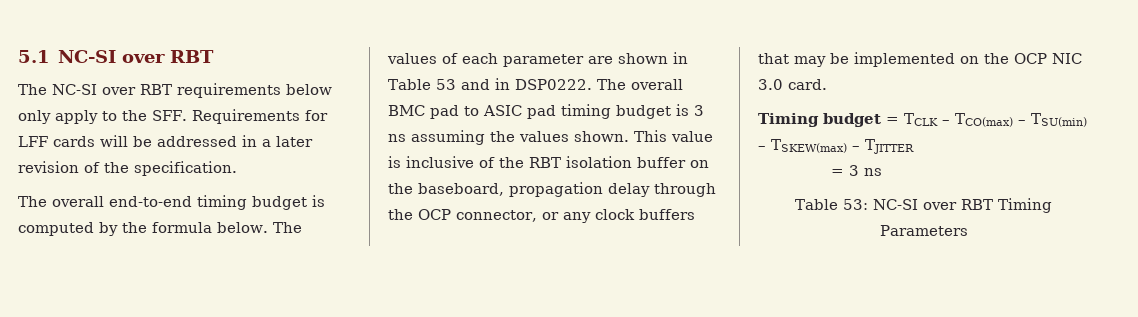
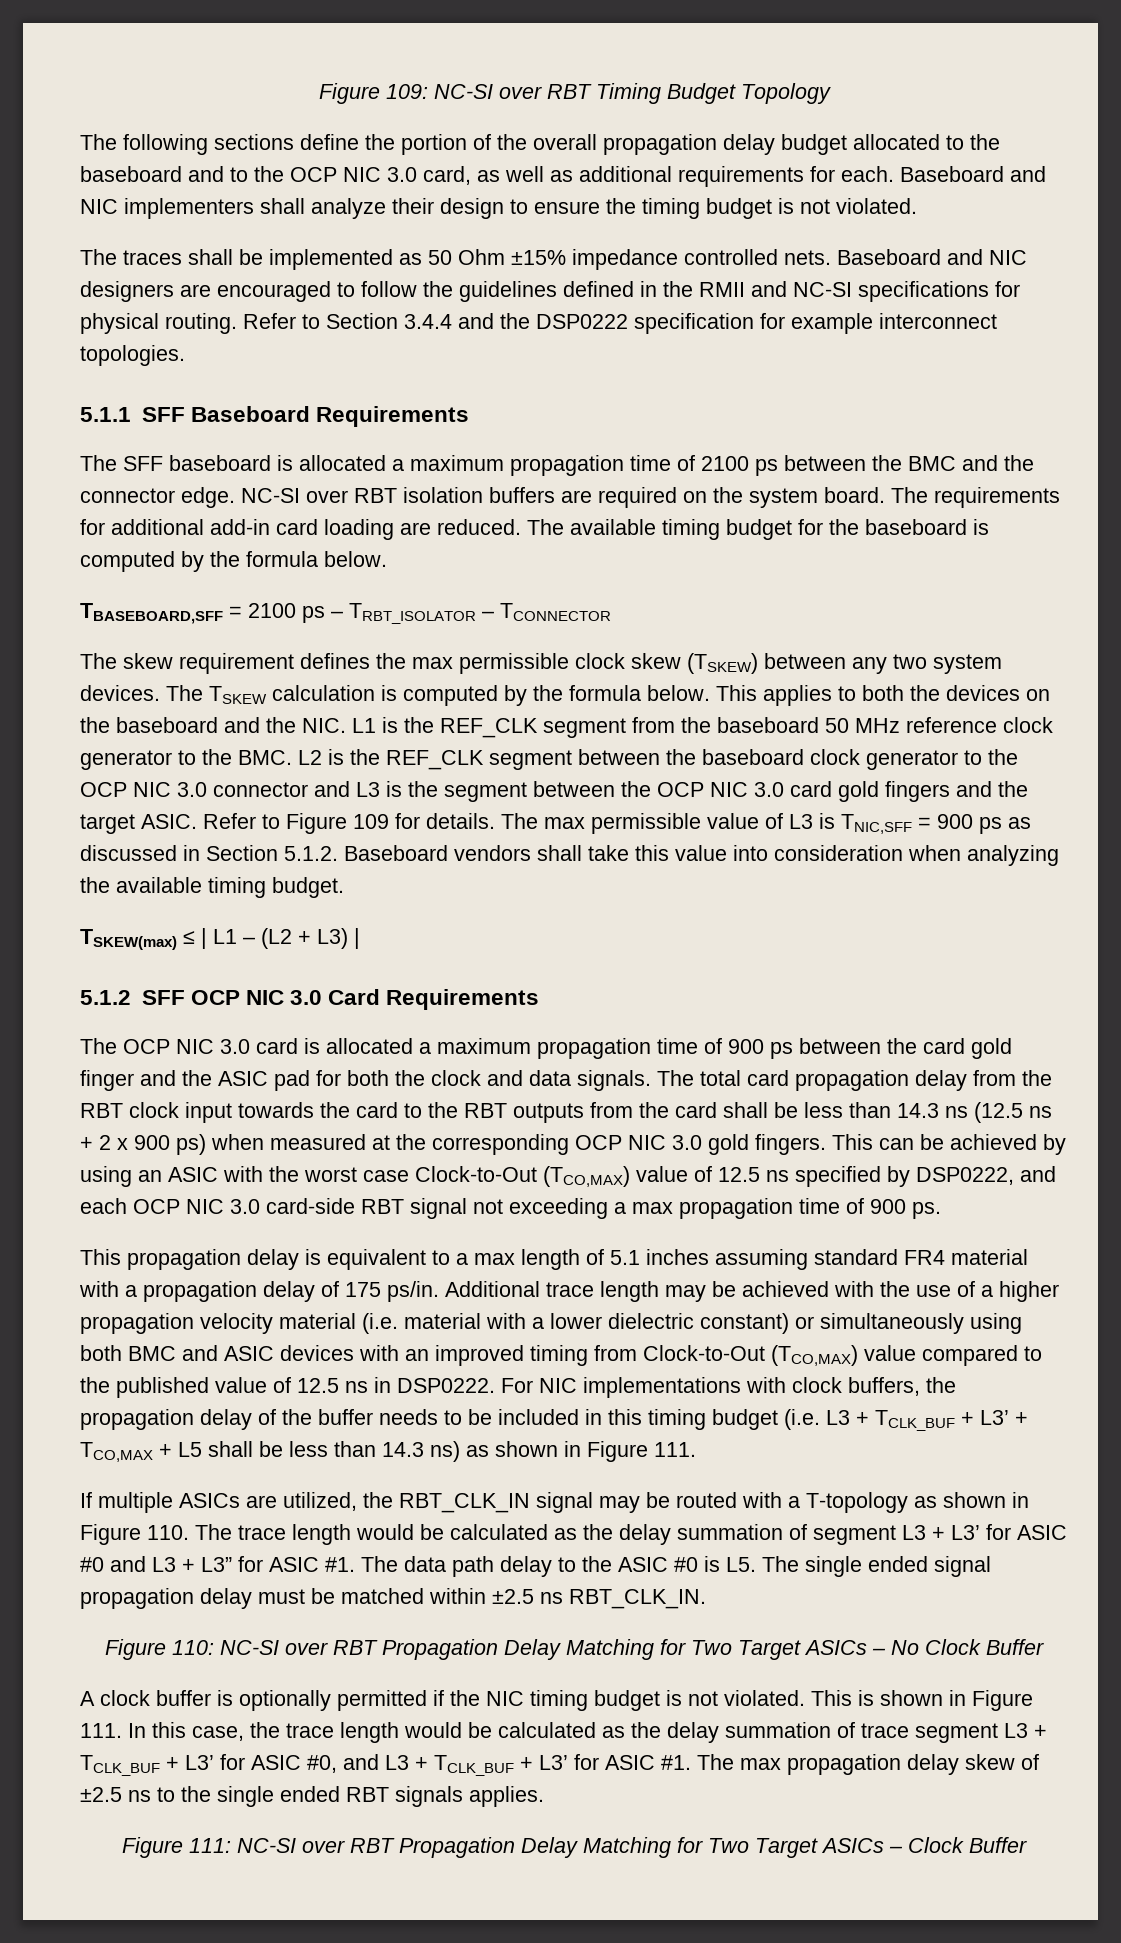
[18,50,214,63] [18,83,332,98] [18,109,328,124] [18,135,313,147] [18,161,237,176] [18,195,325,210] [18,222,302,236] [387,52,688,67] [388,78,683,90] [388,104,704,119] [388,130,713,145] [388,156,709,168] [388,182,716,197] [388,209,695,223] [758,52,1082,67] [758,79,827,90] [758,113,1087,127] [758,139,914,154] [830,165,882,176] [795,198,1052,213] [879,225,968,236] 5.1 NC-SI over RBT // The NC-SI over RBT requirements below only apply to the SFF. Requirements for LFF cards will be addressed in a later revision of the specification. // The overall end-to-end timing budget is computed by the formula below. The values of each parameter are shown in Table 53 and in DSP0222. The overall BMC pad to ASIC pad timing budget is 3 ns assuming the values shown. This value is inclusive of the RBT isolation buffer on the baseboard, propagation delay through the OCP connector, or any clock buffers that may be implemented on the OCP NIC 3.0 card. // Timing budget = TCLK – TCO(max) – TSU(min) – TSKEW(max) – TJITTER // = 3 ns // Table 53: NC-SI over RBT Timing Parameters -> [318,83,831,104] [80,134,1000,155] [80,166,1046,187] [80,198,917,219] [80,249,1027,270] [80,281,1020,302] [80,313,997,334] [80,345,185,366] [80,406,469,427] [80,455,1034,476] [80,487,1060,508] [80,519,989,540] [80,551,387,572] [80,603,611,624] [80,653,1002,674] [80,685,1050,706] [80,717,1053,738] [80,749,1018,770] [80,781,1028,802] [80,813,1031,834] [80,845,1059,866] [80,877,344,898] [80,928,360,950] [80,989,540,1010] [80,1038,1012,1059] [80,1070,1052,1091] [80,1102,1052,1123] [80,1134,1066,1155] [80,1166,1056,1187] [80,1198,941,1219] [80,1249,1028,1270] [79,1281,1059,1302] [80,1313,1022,1334] [80,1345,1042,1366] [80,1377,956,1398] [80,1409,1028,1431] [80,1441,696,1462] [80,1492,1029,1513] [80,1524,1067,1545] [80,1556,991,1577] [80,1588,706,1609] [105,1639,1044,1660] [80,1690,1033,1711] [80,1722,1047,1743] [80,1754,1039,1776] [80,1786,544,1807] [122,1837,1027,1858] Figure 109: NC-SI over RBT Timing Budget Topology // The following sections define the portion of the overall propagation delay budget allocated to the baseboard and to the OCP NIC 3.0 card, as well as additional requirements for each. Baseboard and NIC implementers shall analyze their design to ensure the timing budget is not violated. // The traces shall be implemented as 50 Ohm ±15% impedance controlled nets. Baseboard and NIC designers are encouraged to follow the guidelines defined in the RMII and NC-SI specifications for physical routing. Refer to Section 3.4.4 and the DSP0222 specification for example interconnect topologies. // 5.1.1 SFF Baseboard Requirements // The SFF baseboard is allocated a maximum propagation time of 2100 ps between the BMC and the connector edge. NC-SI over RBT isolation buffers are required on the system board. The requirements for additional add-in card loading are reduced. The available timing budget for the baseboard is computed by the formula below. // TBASEBOARD,SFF = 2100 ps – TRBT_ISOLATOR – TCONNECTOR // The skew requirement defines the max permissible clock skew (TSKEW) between any two system devices. The TSKEW calculation is computed by the formula below. This applies to both the devices on the baseboard and the NIC. L1 is the REF_CLK segment from the baseboard 50 MHz reference clock generator to the BMC. L2 is the REF_CLK segment between the baseboard clock generator to the OCP NIC 3.0 connector and L3 is the segment between the OCP NIC 3.0 card gold fingers and the target ASIC. Refer to Figure 109 for details. The max permissible value of L3 is TNIC,SFF = 900 ps as discussed in Section 5.1.2. Baseboard vendors shall take this value into consideration when analyzing the available timing budget. // TSKEW(max) ≤ | L1 – (L2 + L3) | // 5.1.2 SFF OCP NIC 3.0 Card Requirements // The OCP NIC 3.0 card is allocated a maximum propagation time of 900 ps between the card gold finger and the ASIC pad for both the clock and data signals. The total card propagation delay from the RBT clock input towards the card to the RBT outputs from the card shall be less than 14.3 ns (12.5 ns + 2 x 900 ps) when measured at the corresponding OCP NIC 3.0 gold fingers. This can be achieved by using an ASIC with the worst case Clock-to-Out (TCO,MAX) value of 12.5 ns specified by DSP0222, and each OCP NIC 3.0 card-side RBT signal not exceeding a max propagation time of 900 ps. // This propagation delay is equivalent to a max length of 5.1 inches assuming standard FR4 material with a propagation delay of 175 ps/in. Additional trace length may be achieved with the use of a higher propagation velocity material (i.e. material with a lower dielectric constant) or simultaneously using both BMC and ASIC devices with an improved timing from Clock-to-Out (TCO,MAX) value compared to the published value of 12.5 ns in DSP0222. For NIC implementations with clock buffers, the propagation delay of the buffer needs to be included in this timing budget (i.e. L3 + TCLK_BUF + L3’ + TCO,MAX + L5 shall be less than 14.3 ns) as shown in Figure 111. // If multiple ASICs are utilized, the RBT_CLK_IN signal may be routed with a T-topology as shown in Figure 110. The trace length would be calculated as the delay summation of segment L3 + L3’ for ASIC #0 and L3 + L3” for ASIC #1. The data path delay to the ASIC #0 is L5. The single ended signal propagation delay must be matched within ±2.5 ns RBT_CLK_IN. // Figure 110: NC-SI over RBT Propagation Delay Matching for Two Target ASICs – No Clock Buffer // A clock buffer is optionally permitted if the NIC timing budget is not violated. This is shown in Figure 111. In this case, the trace length would be calculated as the delay summation of trace segment L3 + TCLK_BUF + L3’ for ASIC #0, and L3 + TCLK_BUF + L3’ for ASIC #1. The max propagation delay skew of ±2.5 ns to the single ended RBT signals applies. // Figure 111: NC-SI over RBT Propagation Delay Matching for Two Target ASICs – Clock Buffer

